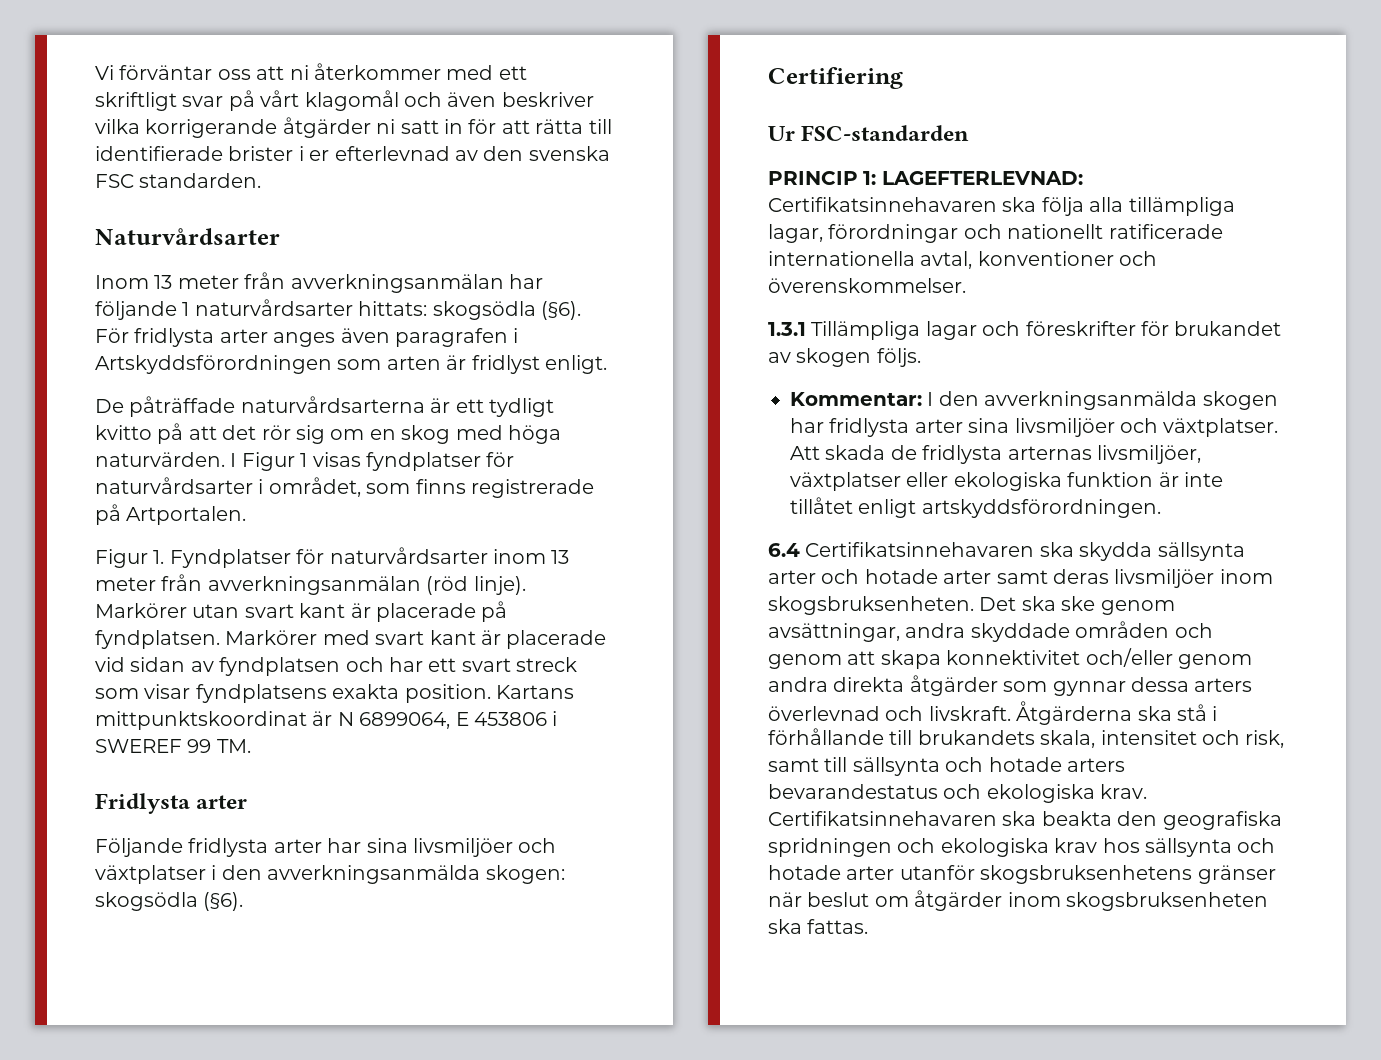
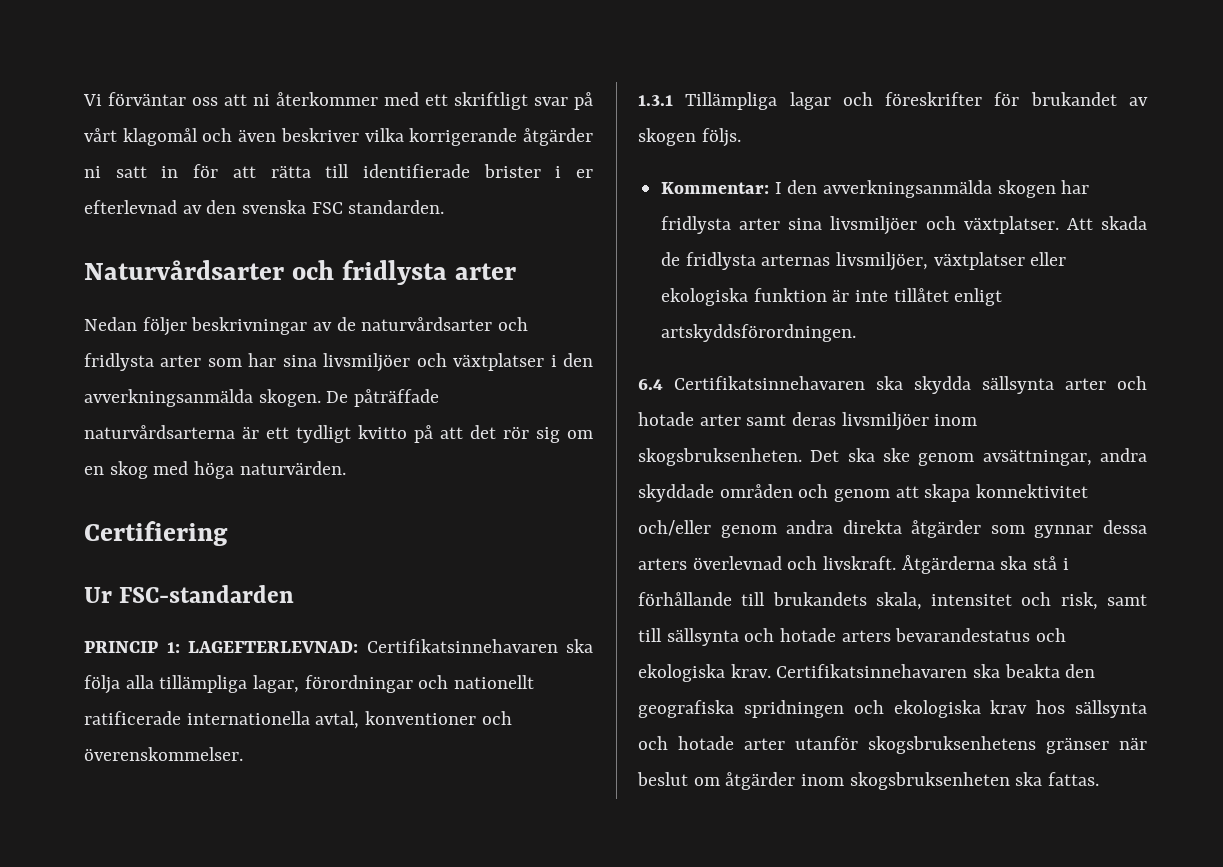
[95,272,543,293] [95,299,581,320] [95,328,519,347] [95,355,607,374] // Inom 13 meter från avverkningsanmälan har följande 1 naturvårdsarter hittats: skogsödla (§6). För fridlysta arter anges även paragrafen i Artskyddsförordningen som arten är fridlyst enligt. // -> [291,260,516,285] [84,317,529,336] [84,353,593,372] [84,389,321,407] och fridlysta arter // Nedan följer beskrivningar av de naturvårdsarter och fridlysta arter som har sina livsmiljöer och växtplatser i den avverkningsanmälda skogen.
[230,452,515,471] [95,477,594,498] [95,504,247,525] [95,547,570,568] [95,574,526,595] [95,601,508,622] [95,630,607,649] [95,657,578,676] [95,684,574,703] [95,711,558,730] [95,739,251,753] [95,793,248,814] [95,838,557,857] [95,865,565,884] [95,892,244,911] I Figur 1 visas fyndplatser för naturvårdsarter i området, som finns registrerade på Artportalen. // Figur 1. Fyndplatser för naturvårdsarter inom 13 meter från avverkningsanmälan (röd linje). Markörer utan svart kant är placerade på fyndplatsen. Markörer med svart kant är placerade vid sidan av fyndplatsen och har ett svart streck som visar fyndplatsens exakta position. Kartans mittpunktskoordinat är N 6899064, E 453806 i SWEREF 99 TM. // Fridlysta arter // Följande fridlysta arter har sina livsmiljöer och växtplatser i den avverkningsanmälda skogen: skogsödla (§6). -> (346, 468) none

